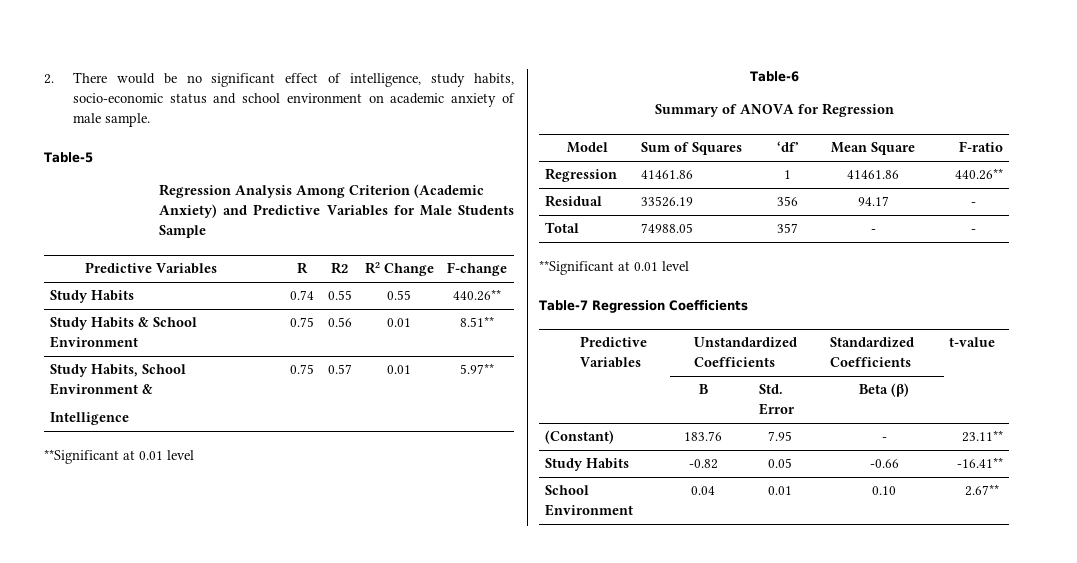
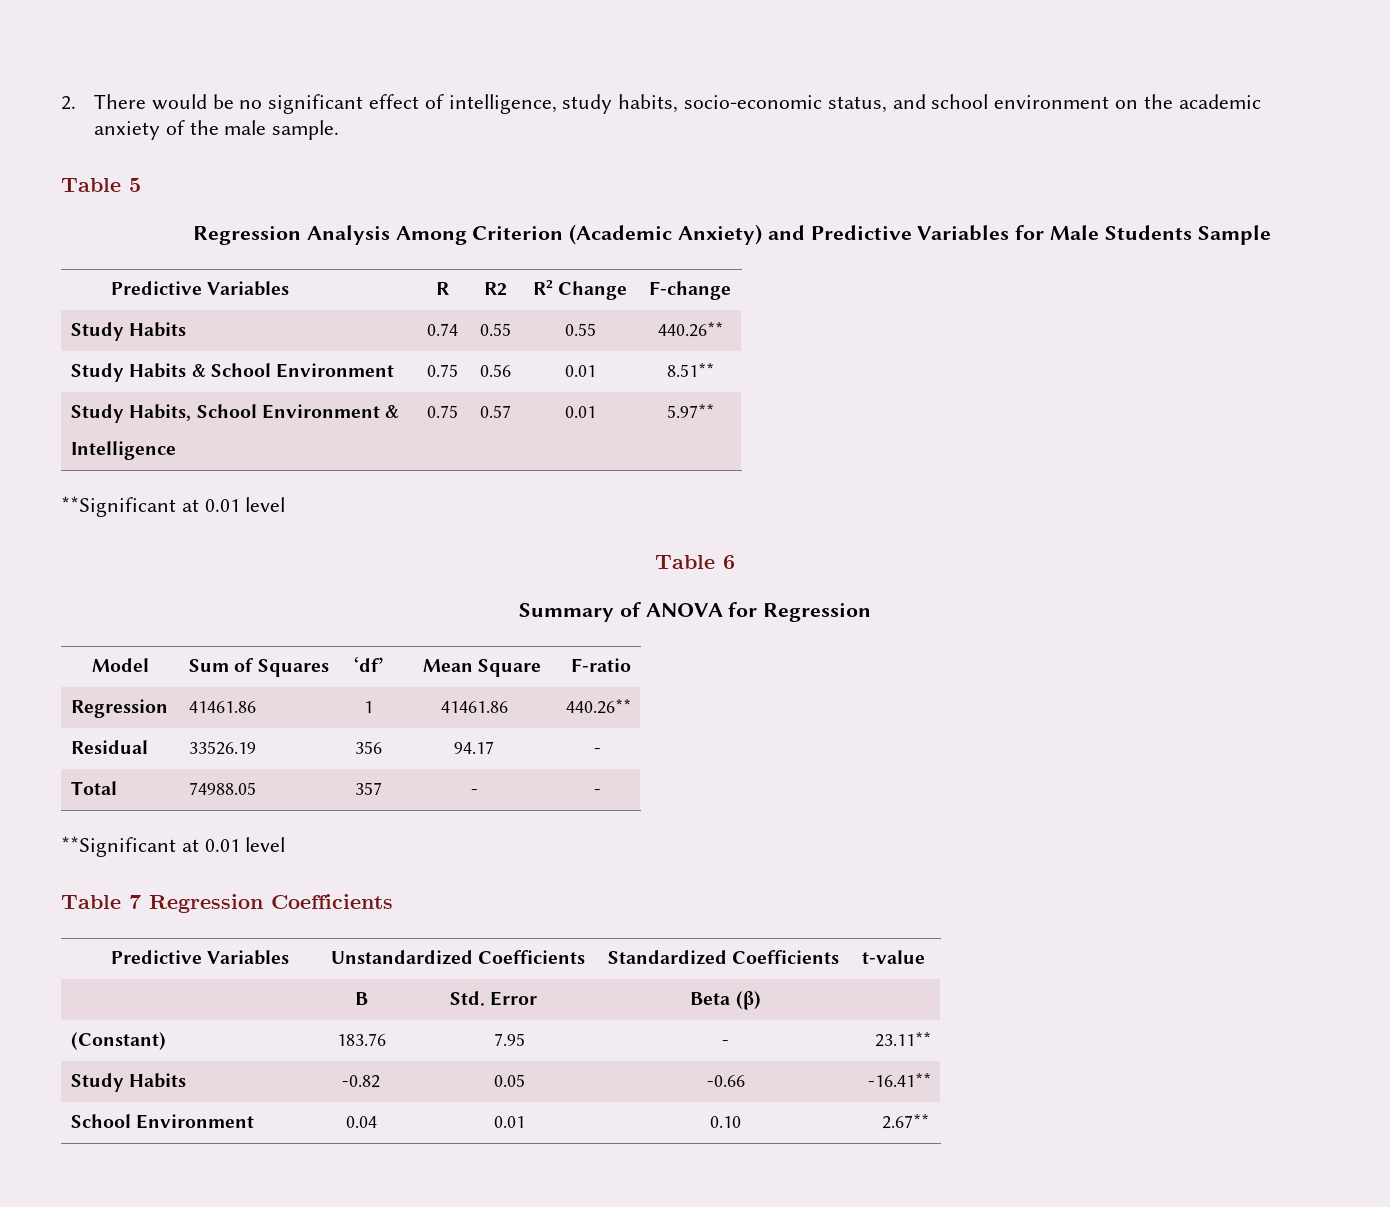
[169,93,207,104] status -> [827,96,887,113] status,
(384, 99) none -> [1143,94,1173,109] the
(515, 98) none -> [189,120,219,135] the
[44,152,93,163] Table-5 -> [61,178,141,192] Table 5
[749,71,799,82] Table-6 -> [655,555,735,569] Table 6
[539,300,588,311] Table-7 -> [61,895,141,909] Table 7

